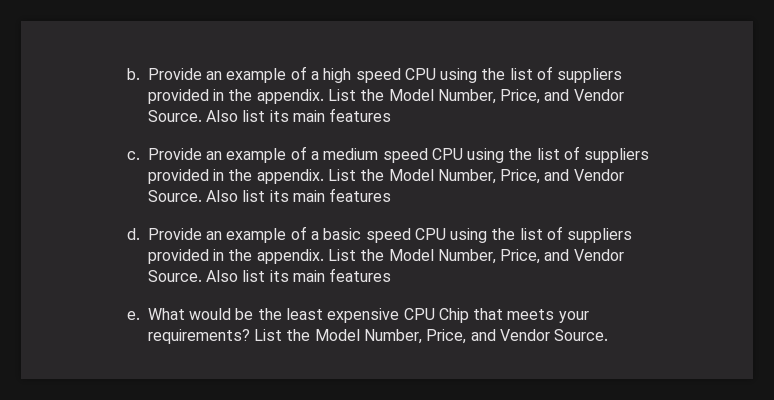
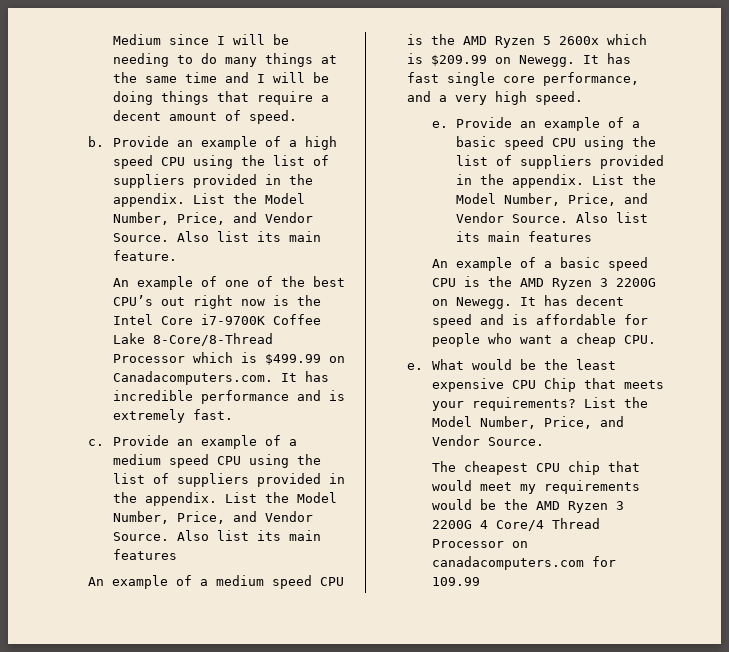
(126, 74) none -> [112,34,289,45] [112,53,337,67] [112,72,329,83] [112,91,329,105] [112,110,297,124] Medium since I will be needing to do many things at the same time and I will be doing things that require a decent amount of speed. //
[329,108,392,122] features -> [112,250,177,261] [112,276,345,290] [112,295,321,309] [112,314,321,325] [112,333,273,346] [112,352,345,365] [112,371,329,385] [112,390,345,404] [112,409,233,423] feature. // An example of one of the best CPU’s out right now is the Intel Core i7-9700K Coffee Lake 8-Core/8-Thread Processor which is $499.99 on Canadacomputers.com. It has incredible performance and is extremely fast.
[126,228,140,240] d. -> [88,575,345,589] [407,34,648,48] [407,53,632,67] [407,72,640,86] [407,91,584,105] [431,121,448,128] An example of a medium speed CPU is the AMD Ryzen 5 2600x which is $209.99 on Newegg. It has fast single core performance, and a very high speed. // e.
(392, 275) none -> [431,257,648,271] [431,276,656,290] [431,295,624,309] [431,314,648,328] [431,333,656,347] // An example of a basic speed CPU is the AMD Ryzen 3 2200G on Newegg. It has decent speed and is affordable for people who want a cheap CPU.
(609, 335) none -> [431,461,640,475] [431,480,640,494] [431,499,624,513] [431,518,600,531] [431,539,528,548] [431,556,616,570] [431,577,480,586] // The cheapest CPU chip that would meet my requirements would be the AMD Ryzen 3 2200G 4 Core/4 Thread Processor on canadacomputers.com for 109.99

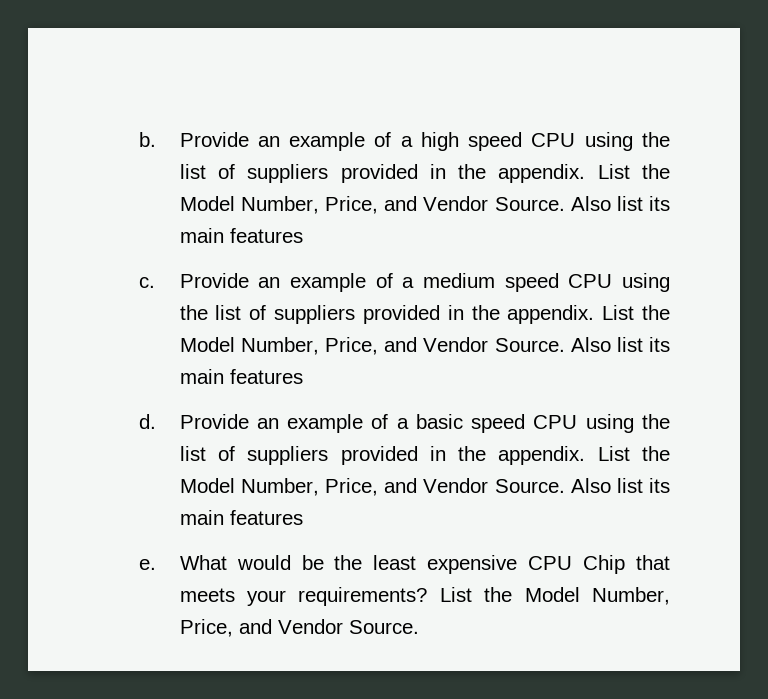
[112,34,289,45] [112,53,337,67] [112,72,329,83] [112,91,329,105] [112,110,297,124] Medium since I will be needing to do many things at the same time and I will be doing things that require a decent amount of speed. // -> (138, 139) none
[112,250,177,261] [112,276,345,290] [112,295,321,309] [112,314,321,325] [112,333,273,346] [112,352,345,365] [112,371,329,385] [112,390,345,404] [112,409,233,423] feature. // An example of one of the best CPU’s out right now is the Intel Core i7-9700K Coffee Lake 8-Core/8-Thread Processor which is $499.99 on Canadacomputers.com. It has incredible performance and is extremely fast. -> [229,228,303,243] features
[88,575,345,589] [407,34,648,48] [407,53,632,67] [407,72,640,86] [407,91,584,105] [431,121,448,128] An example of a medium speed CPU is the AMD Ryzen 5 2600x which is $209.99 on Newegg. It has fast single core performance, and a very high speed. // e. -> [138,414,156,429] d.
[431,257,648,271] [431,276,656,290] [431,295,624,309] [431,314,648,328] [431,333,656,347] // An example of a basic speed CPU is the AMD Ryzen 3 2200G on Newegg. It has decent speed and is affordable for people who want a cheap CPU. -> (303, 517) none
[431,461,640,475] [431,480,640,494] [431,499,624,513] [431,518,600,531] [431,539,528,548] [431,556,616,570] [431,577,480,586] // The cheapest CPU chip that would meet my requirements would be the AMD Ryzen 3 2200G 4 Core/4 Thread Processor on canadacomputers.com for 109.99 -> (419, 627) none

